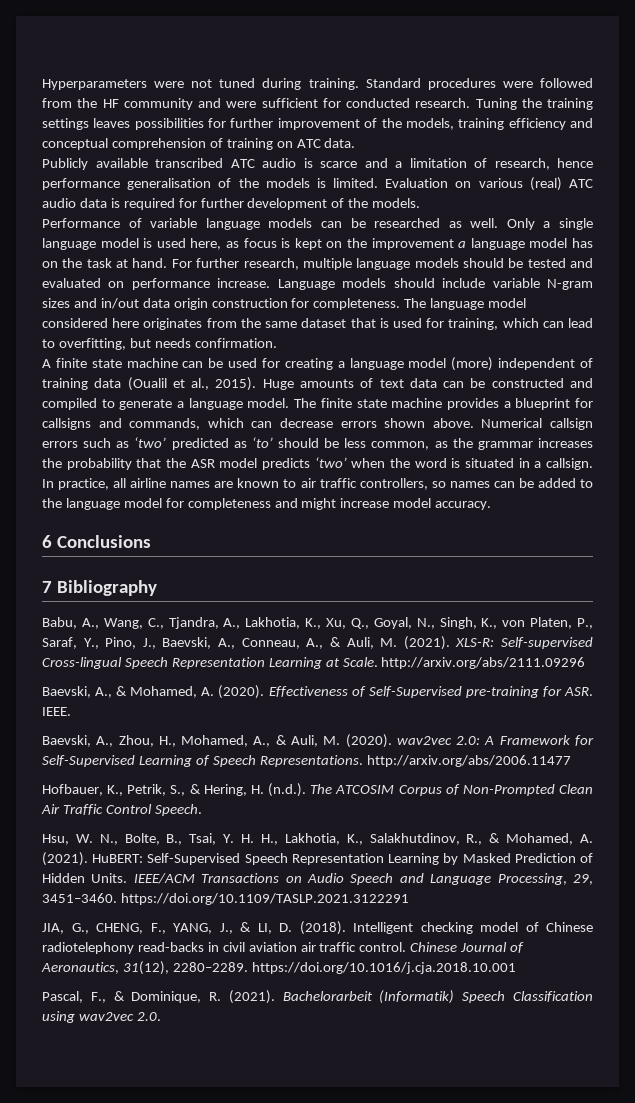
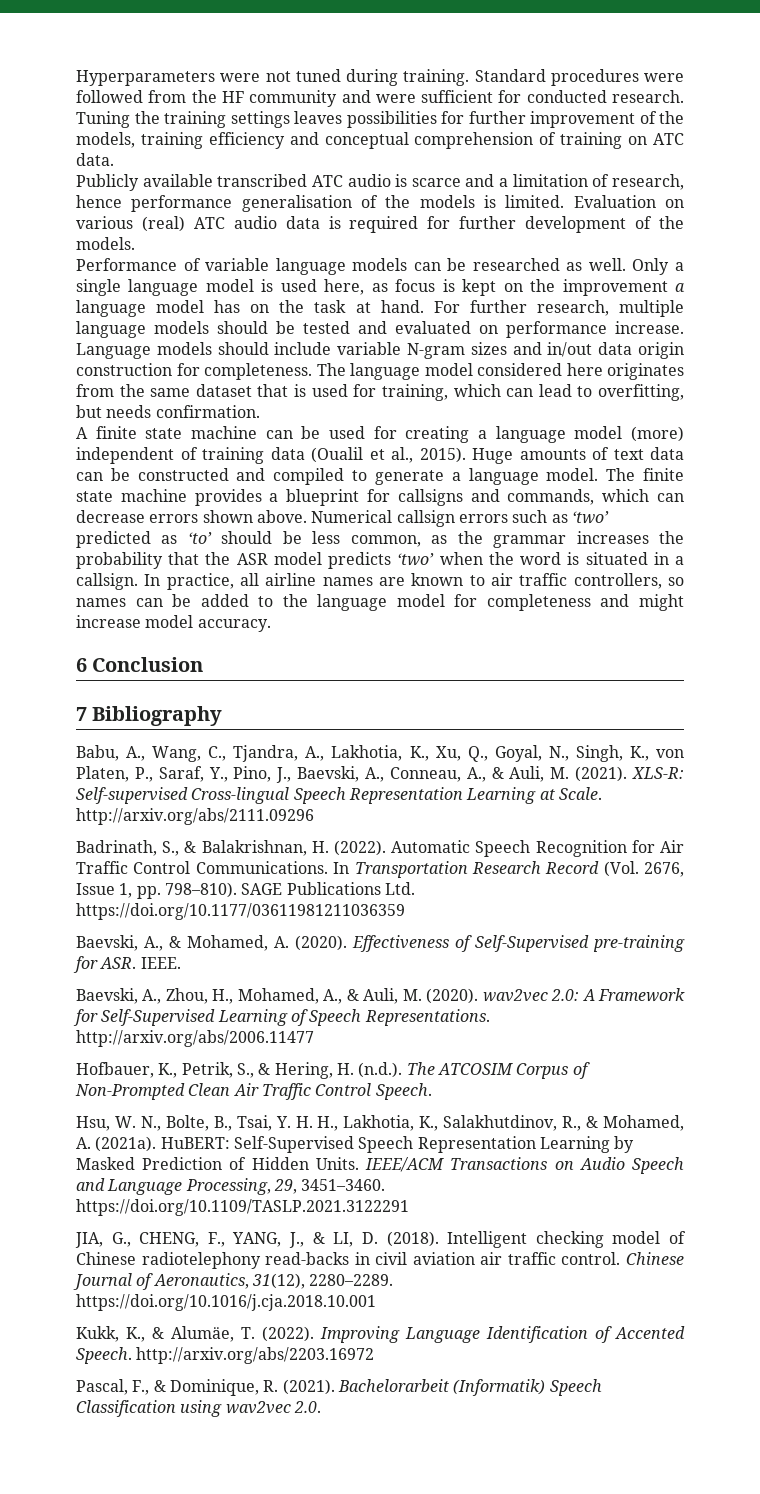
[56,535,151,548] Conclusions -> [92,657,204,672] Conclusion
(586, 663) none -> [76,840,685,857] [76,861,684,878] [76,882,415,899] [76,903,405,920] // Badrinath, S., & Balakrishnan, H. (2022). Automatic Speech Recognition for Air Traffic Control Communications. In Transportation Research Record (Vol. 2676, Issue 1, pp. 798–810). SAGE Publications Ltd. https://doi.org/10.1177/03611981211036359
[42,852,88,866] (2021). -> [95,1136,157,1152] (2021a).
(516, 968) none -> [76,1326,685,1343] [76,1347,375,1364] // Kukk, K., & Alumäe, T. (2022). Improving Language Identification of Accented Speech. http://arxiv.org/abs/2203.16972

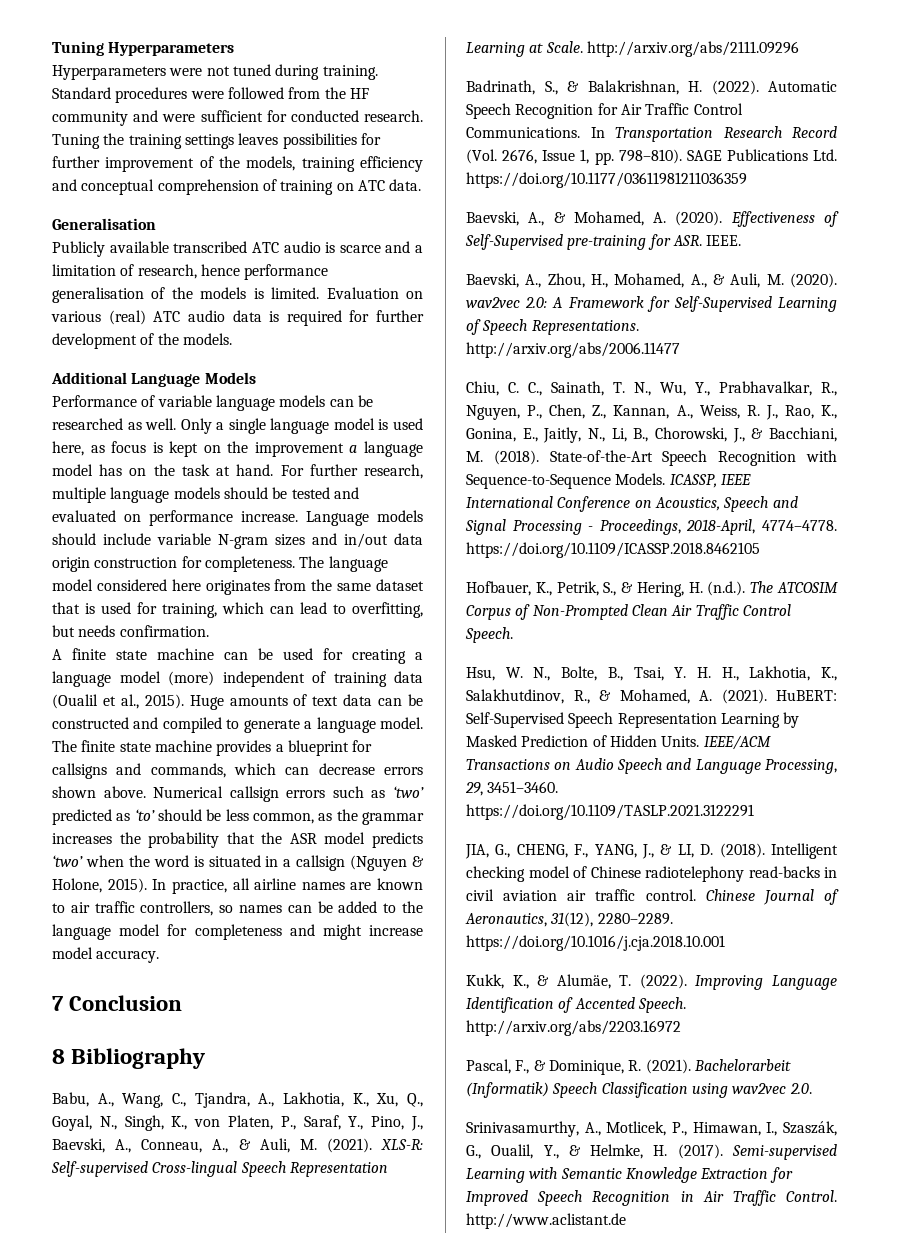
(76, 78) none -> [52,41,235,56] Tuning Hyperparameters //
(114, 159) none -> [52,218,156,230] // Generalisation
(135, 243) none -> [51,372,256,387] // Additional Language Models
[76,573,138,590] callsign. -> [296,855,424,871] [52,878,147,893] callsign (Nguyen & Holone, 2015).
[76,658,87,672] 6 -> [52,996,64,1011] 7
[76,707,87,721] 7 -> [52,1049,65,1064] 8
(314, 1038) none -> [466,381,837,396] [466,404,837,420] [466,427,837,443] [466,450,837,466] [466,473,751,489] [466,496,798,512] [465,519,837,535] [466,542,760,558] // Chiu, C. C., Sainath, T. N., Wu, Y., Prabhavalkar, R., Nguyen, P., Chen, Z., Kannan, A., Weiss, R. J., Rao, K., Gonina, E., Jaitly, N., Li, B., Chorowski, J., & Bacchiani, M. (2018). State-of-the-Art Speech Recognition with Sequence-to-Sequence Models. ICASSP, IEEE International Conference on Acoustics, Speech and Signal Processing - Proceedings, 2018-April, 4774–4778. https://doi.org/10.1109/ICASSP.2018.8462105
[95,1136,157,1152] (2021a). -> [721,689,767,704] (2021).
(321, 1407) none -> [466,1121,838,1137] [466,1144,837,1160] [466,1167,793,1183] [466,1190,837,1206] [466,1213,626,1229] // Srinivasamurthy, A., Motlicek, P., Himawan, I., Szaszák, G., Oualil, Y., & Helmke, H. (2017). Semi-supervised Learning with Semantic Knowledge Extraction for Improved Speech Recognition in Air Traffic Control. http://www.aclistant.de

